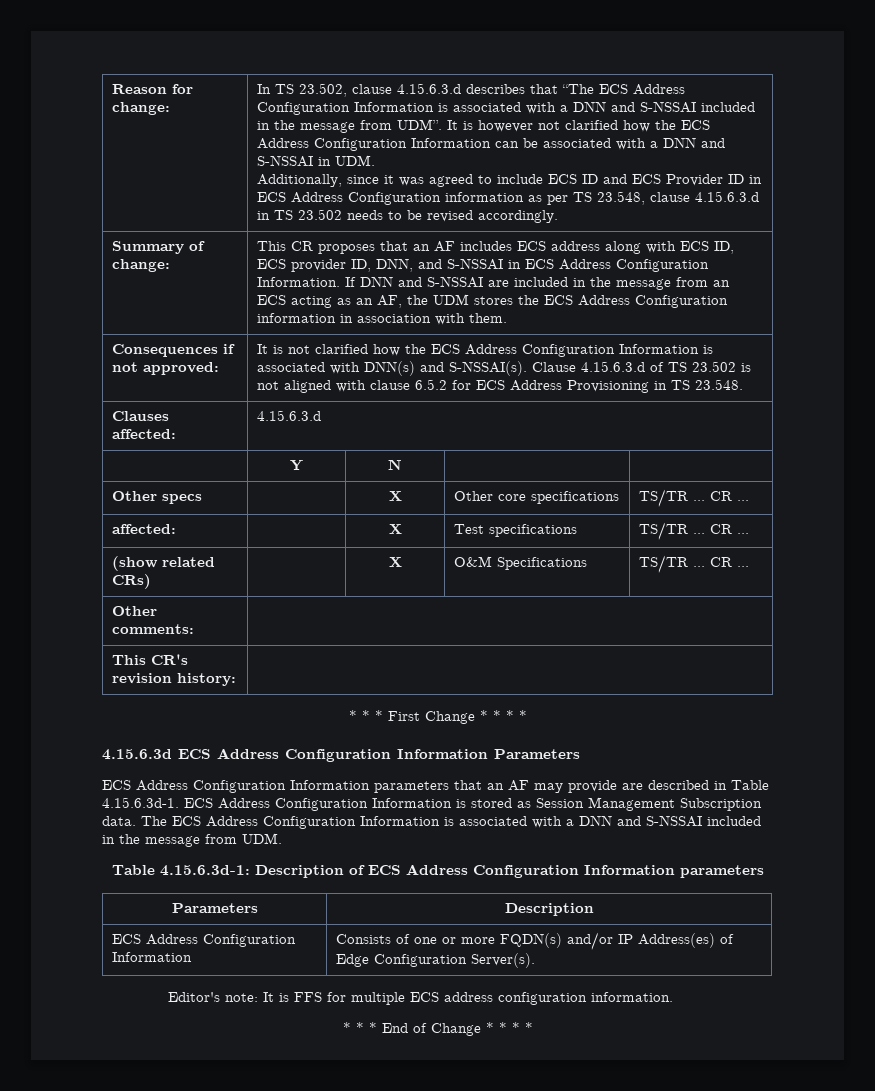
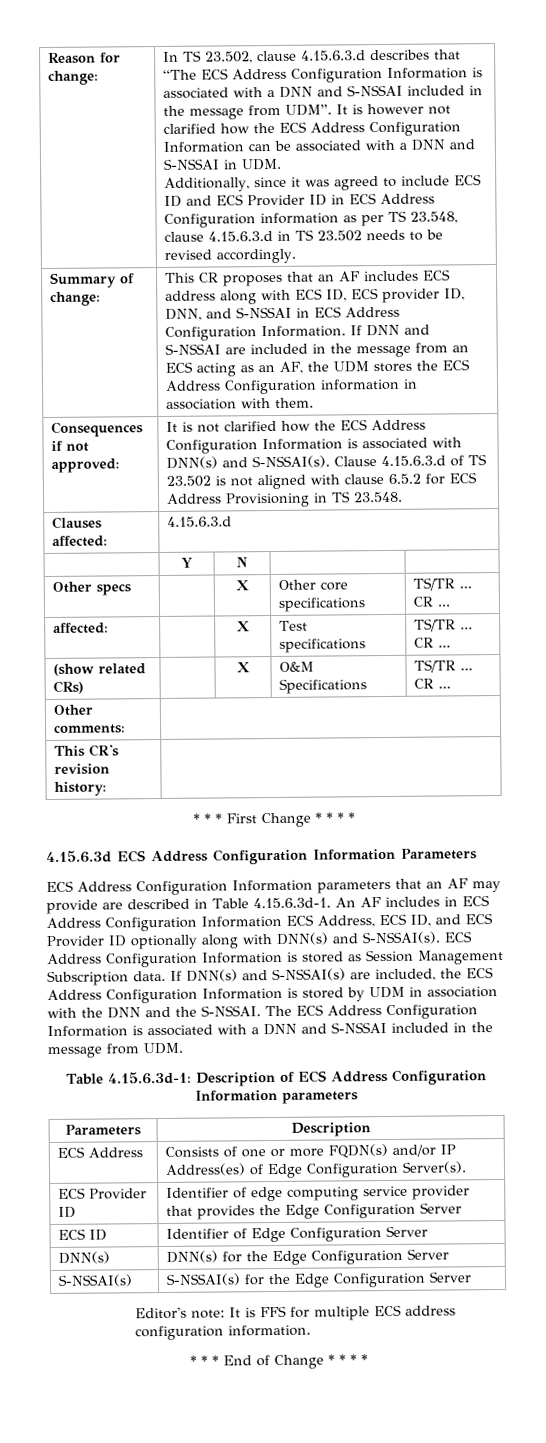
(179, 802) none -> [334,895,490,908] [46,913,493,932] [46,931,440,950] An AF includes in ECS Address Configuration Information ECS Address, ECS ID, and ECS Provider ID optionally along with DNN(s) and S-NSSAI(s).
(136, 821) none -> [170,967,494,982] [47,986,498,1004] [47,1005,261,1019] If DNN(s) and S-NSSAI(s) are included, the ECS Address Configuration Information is stored by UDM in association with the DNN and the S-NSSAI.
[203,934,297,947] [112,952,193,962] Configuration Information -> (143, 1152) none
(536, 960) none -> [57,1187,147,1200] [57,1206,76,1218] [165,1185,470,1202] [165,1202,462,1220] [57,1228,107,1241] [165,1225,428,1243] [57,1251,110,1264] [165,1248,449,1266] [57,1274,133,1287] [165,1271,471,1288] // ECS Provider ID | Identifier of edge computing service provider that provides the Edge Configuration Server // ECS ID | Identifier of Edge Configuration Server // DNN(s) | DNN(s) for the Edge Configuration Server // S-NSSAI(s) | S-NSSAI(s) for the Edge Configuration Server

